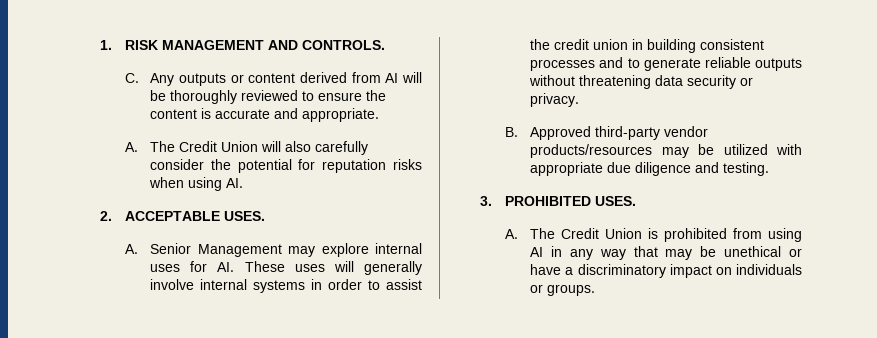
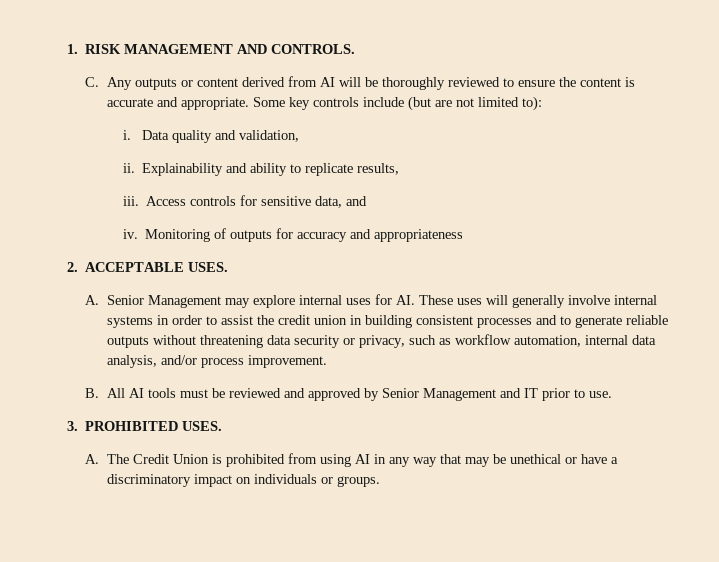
[125,141,369,155] [150,159,423,173] [149,177,244,191] // A. The Credit Union will also carefully consider the potential for reputation risks when using AI. -> [252,96,542,111] [122,130,299,143] [122,163,400,176] [122,195,368,208] [122,228,464,242] Some key controls include (but are not limited to): // i. Data quality and validation, // ii. Explainability and ability to replicate results, // iii. Access controls for sensitive data, and // iv. Monitoring of outputs for accuracy and appropriateness
[530,93,580,107] [505,126,709,140] [530,144,802,158] [530,162,770,176] privacy. // B. Approved third-party vendor products/resources may be utilized with appropriate due diligence and testing. -> [358,334,656,348] [106,355,327,368] [85,388,612,401] privacy, such as workflow automation, internal data analysis, and/or process improvement. // B. All AI tools must be reviewed and approved by Senior Management and IT prior to use.

